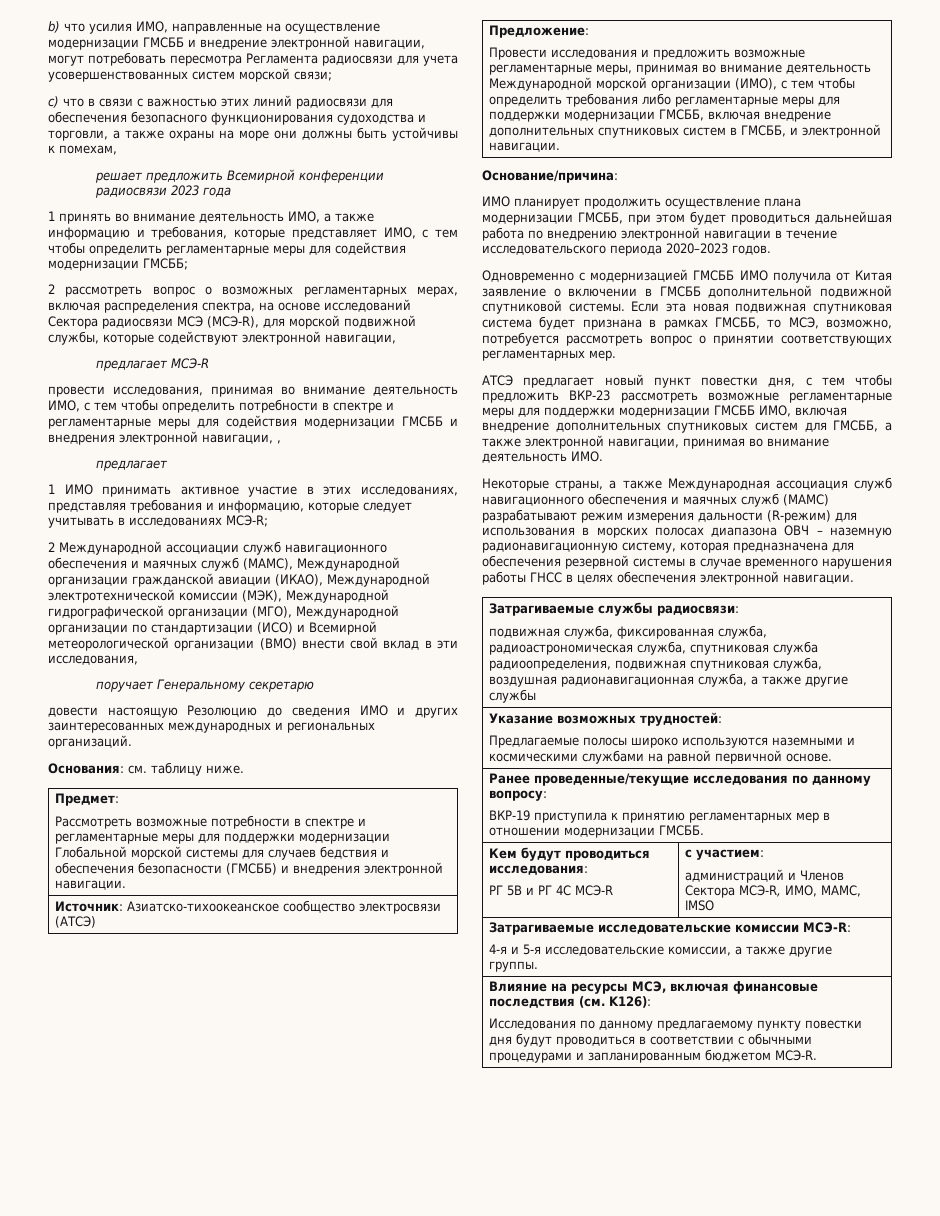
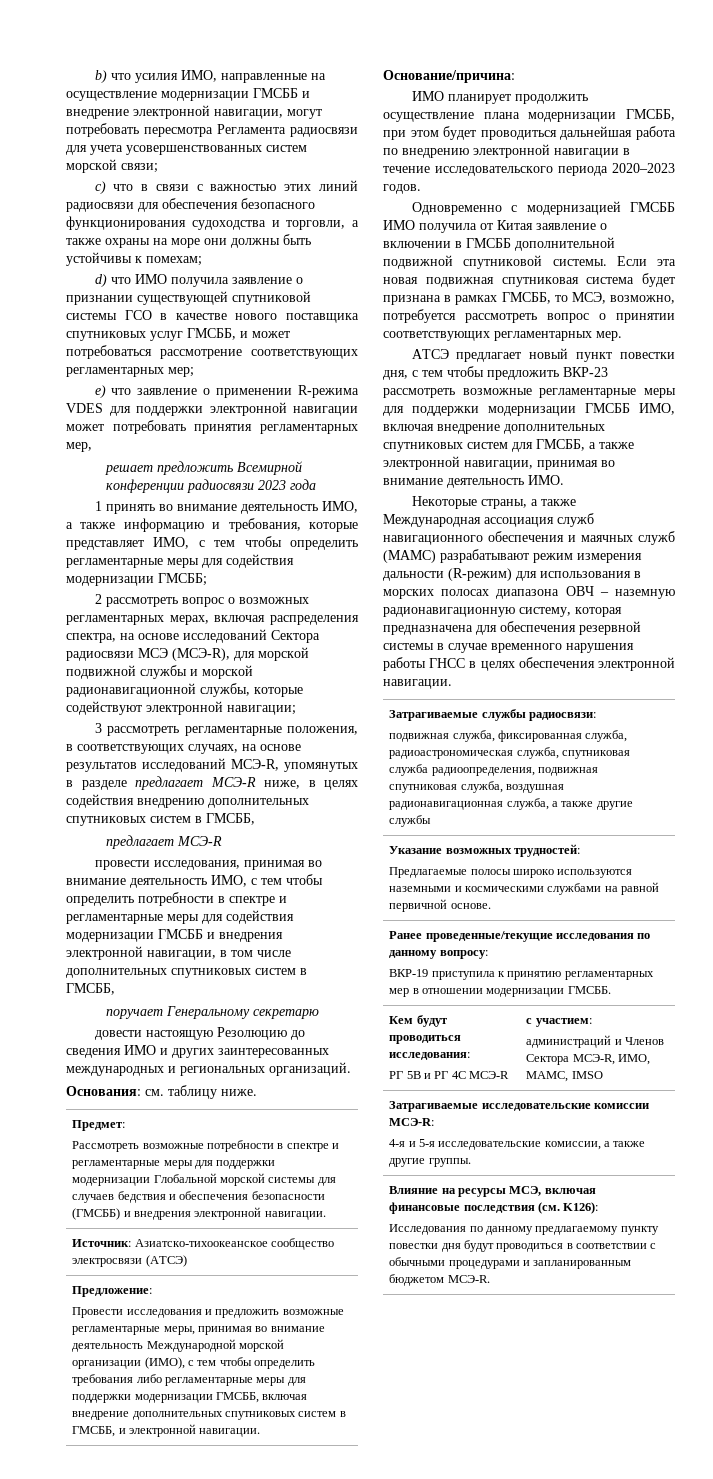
[59,145,117,155] помехам, -> [146,256,202,266] [94,274,303,287] [66,291,311,305] [66,310,359,323] [66,328,290,341] [66,345,358,359] [66,367,194,377] [94,385,359,398] [66,402,358,416] [66,420,358,434] [66,442,92,452] помехам; // d) что ИМО получила заявление о признании существующей спутниковой системы ГСО в качестве нового поставщика спутниковых услуг ГМСББ, и может потребоваться рассмотрение соответствующих регламентарных мер; // e) что заявление о применении R-режима VDES для поддержки электронной навигации может потребовать принятия регламентарных мер,
[48,331,396,345] службы, которые содействуют электронной навигации, -> [140,665,253,679] [66,683,303,697] [66,701,296,715] [94,723,358,736] [66,744,301,754] [66,758,358,772] [66,776,358,790] [66,794,309,808] [66,813,255,826] службы и морской радионавигационной службы, которые содействуют электронной навигации; // 3 рассмотреть регламентарные положения, в соответствующих случаях, на основе результатов исследований МСЭ-R, упомянутых в разделе предлагает МСЭ-R ниже, в целях содействия внедрению дополнительных спутниковых систем в ГМСББ,
[277,440,281,444] [96,460,169,471] [48,484,458,497] [48,499,412,513] [48,515,268,528] [48,541,387,555] [48,557,400,571] [48,573,430,587] [48,589,389,603] [48,605,399,619] [48,621,377,635] [48,637,458,651] [48,655,138,665] , // предлагает // 1 ИМО принимать активное участие в этих исследованиях, представляя требования и информацию, которые следует учитывать в исследованиях МСЭ-R; // 2 Международной ассоциации служб навигационного обеспечения и маячных служб (МАМС), Международной организации гражданской авиации (ИКАО), Международной электротехнической комиссии (МЭК), Международной гидрографической организации (МГО), Международной организации по стандартизации (ИСО) и Всемирной метеорологической организации (ВМО) внести свой вклад в эти исследования, -> [220,950,291,957] [66,968,307,978] [66,983,115,995] в том числе дополнительных спутниковых систем в ГМСББ,

